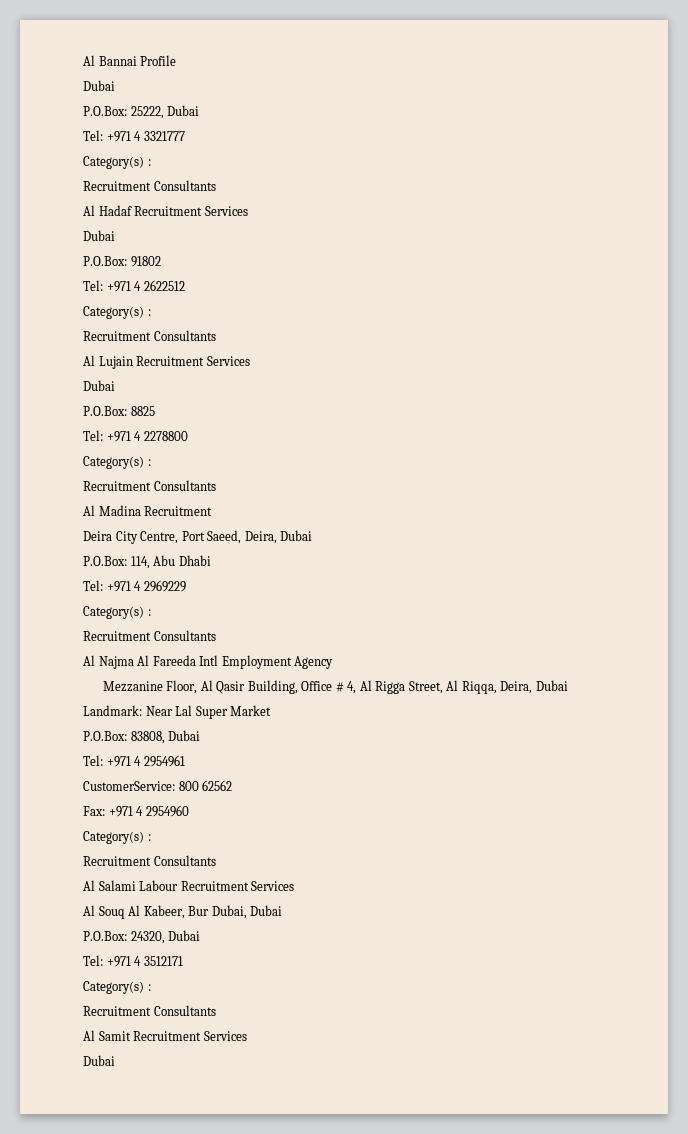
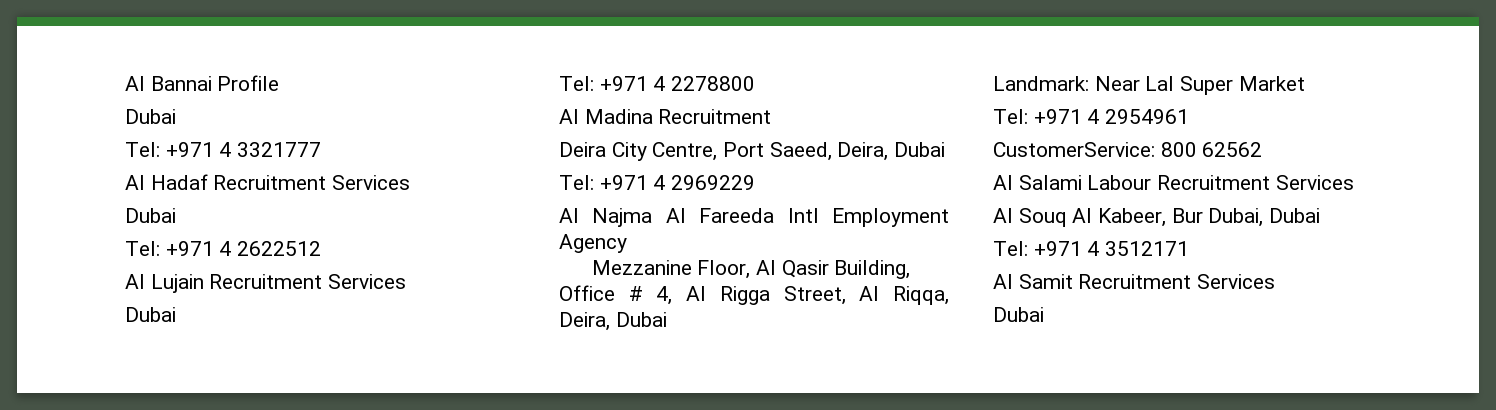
[83,105,200,119] // P.O.Box: 25222, Dubai -> (176, 116) none
[83,156,151,169] [83,180,216,191] // Category(s) : // Recruitment Consultants -> (322, 149) none
[83,256,161,267] // P.O.Box: 91802 -> (176, 215) none
[83,306,151,319] [83,330,216,341] // Category(s) : // Recruitment Consultants -> (322, 248) none
[83,406,155,416] // P.O.Box: 8825 -> (176, 314) none
[83,456,151,469] [83,480,216,491] // Category(s) : // Recruitment Consultants -> (756, 83) none
[83,555,211,569] // P.O.Box: 114, Abu Dhabi -> (946, 149) none
[83,606,151,619] [83,630,216,641] // Category(s) : // Recruitment Consultants -> (756, 182) none
[83,730,201,744] // P.O.Box: 83808, Dubai -> (1305, 83) none
[83,805,189,817] [83,831,151,844] [83,855,216,866] // Fax: +971 4 2954960 // Category(s) : // Recruitment Consultants -> (1263, 149) none
[83,930,201,944] // P.O.Box: 24320, Dubai -> (1321, 215) none
[83,981,151,994] [83,1005,216,1016] // Category(s) : // Recruitment Consultants -> (1190, 248) none

